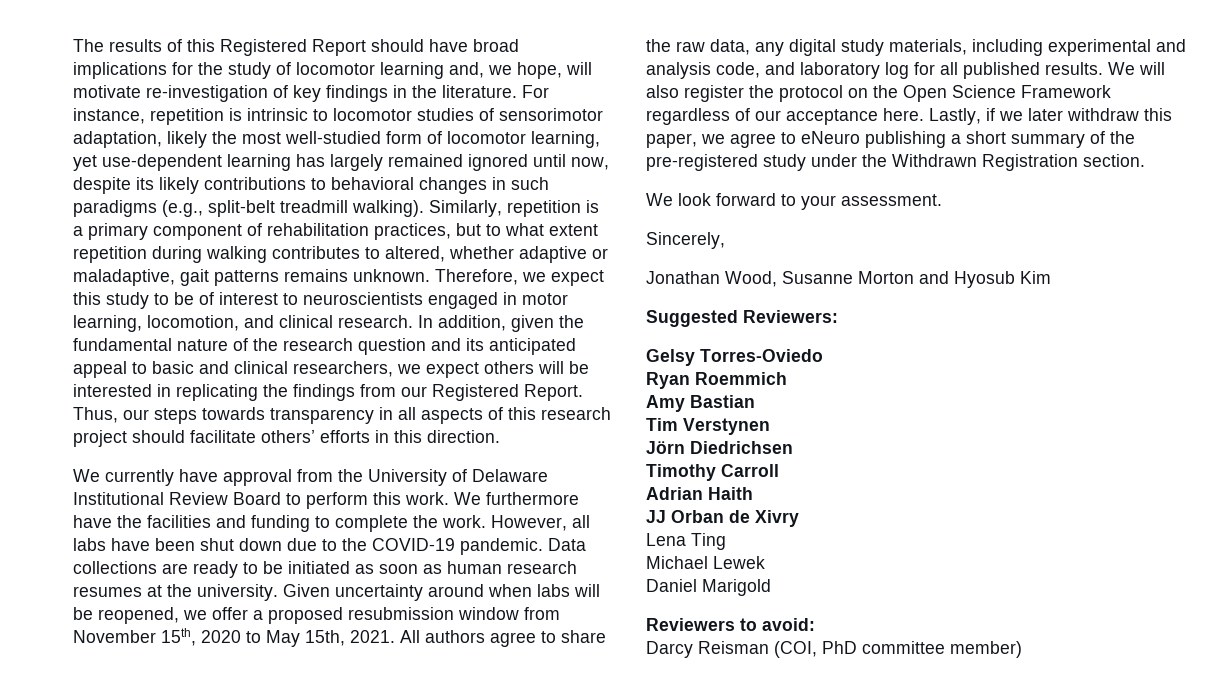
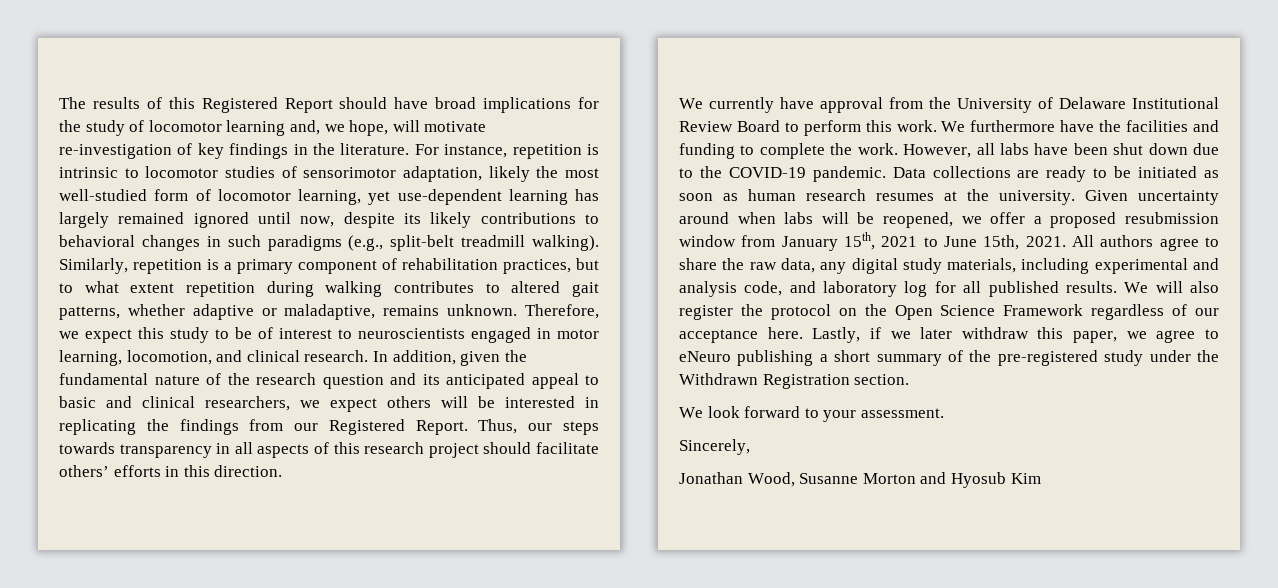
[385,246,445,262] altered, -> [511,281,599,297] [59,306,120,320] altered gait patterns,
[180,269,279,286] gait patterns -> (376, 312) none
[73,628,300,647] November 15th, 2020 to May -> [781,232,977,251] January 15th, 2021 to June
[646,310,838,327] [646,349,823,366] [646,372,787,389] [646,395,755,412] [646,418,770,435] [646,441,793,454] [646,464,779,481] [646,487,753,500] [646,510,799,527] [646,533,726,550] [646,556,765,569] [646,579,771,596] [646,618,815,631] [646,641,1022,658] // Suggested Reviewers: // Gelsy Torres-Oviedo // Ryan Roemmich // Amy Bastian // Tim Verstynen // Jörn Diedrichsen // Timothy Carroll // Adrian Haith // JJ Orban de Xivry // Lena Ting // Michael Lewek // Daniel Marigold // Reviewers to avoid: // Darcy Reisman (COI, PhD committee member) -> (1041, 478) none

